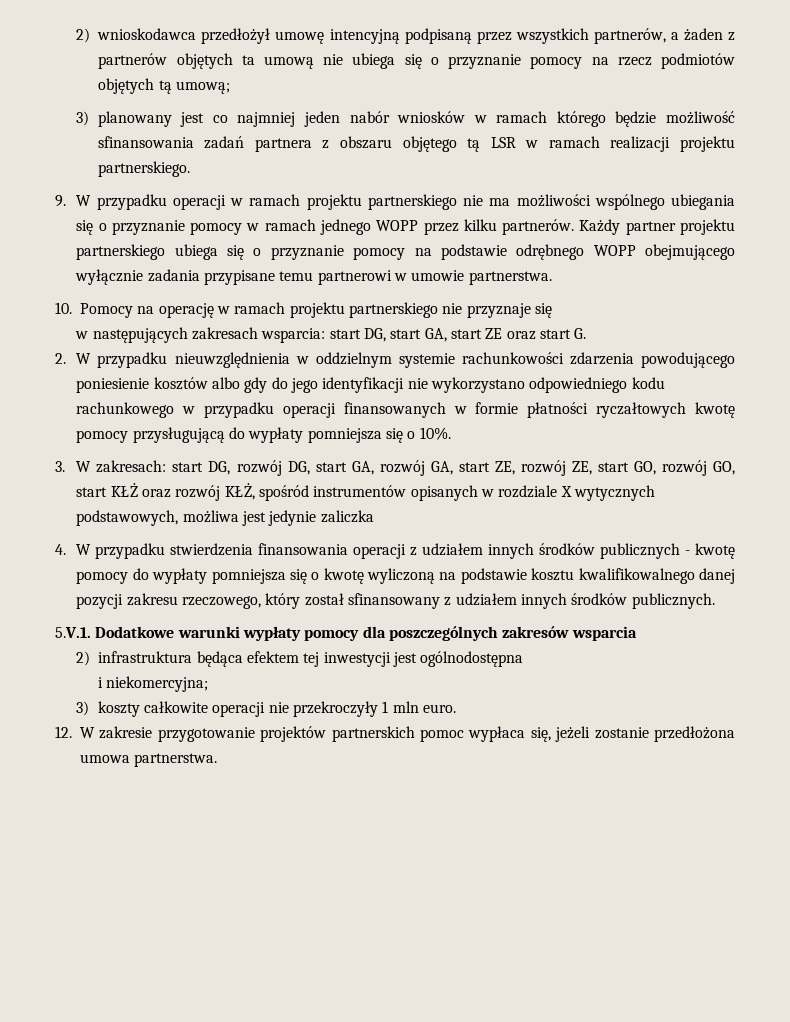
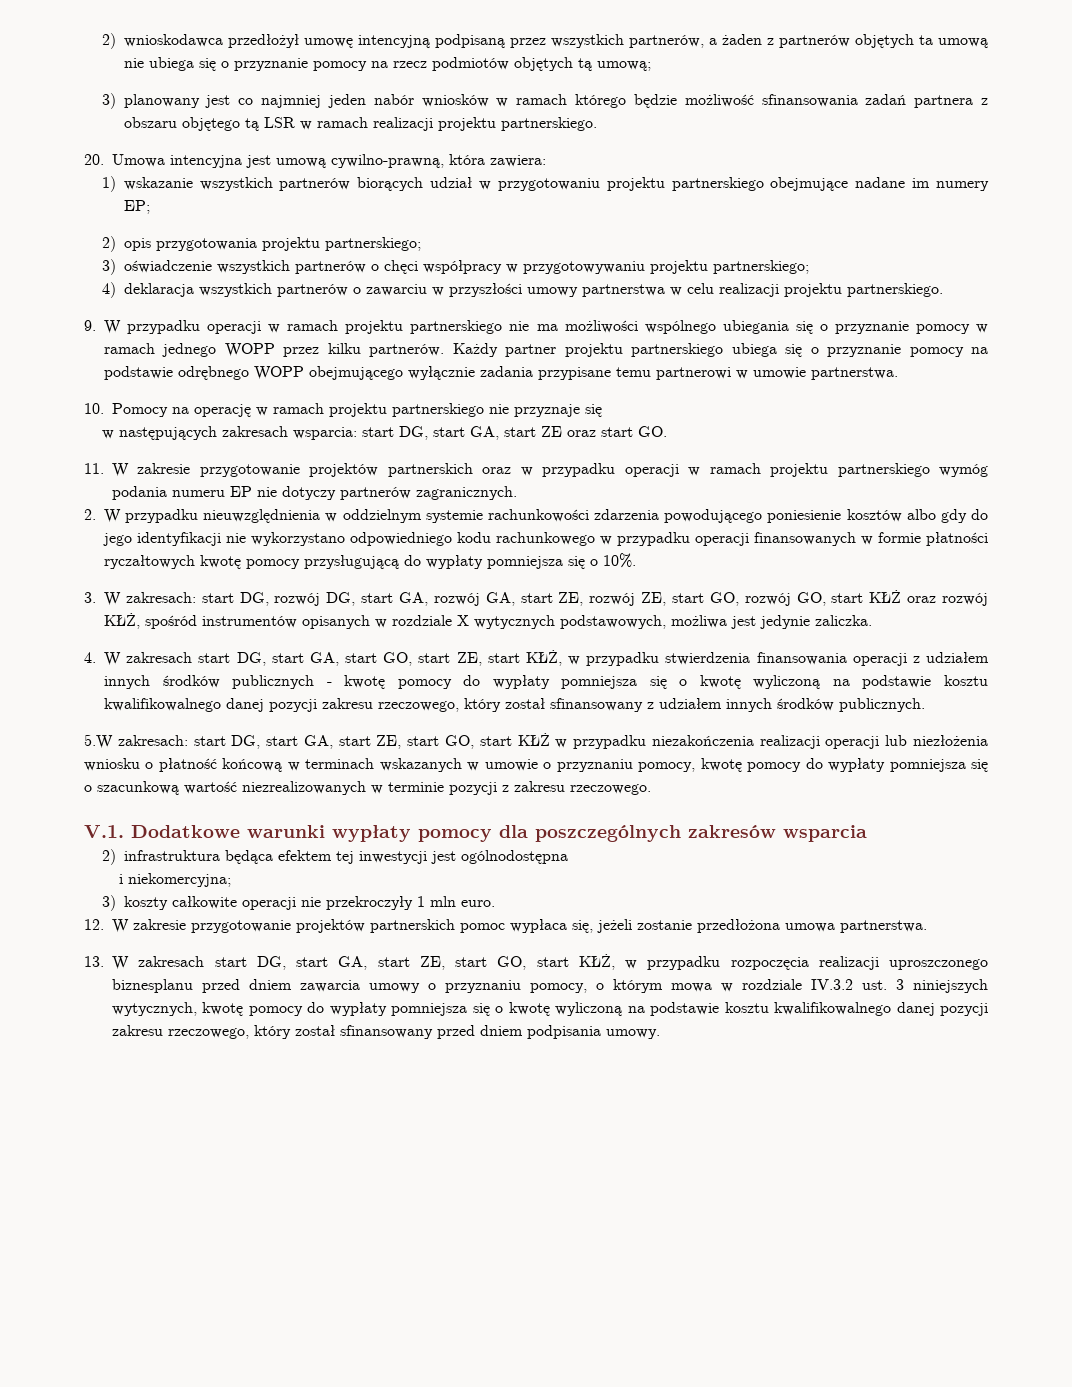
(190, 169) none -> [84,154,546,168] [101,176,989,192] [123,200,150,214] [101,236,421,252] [101,259,809,275] [101,282,943,298] // 20. Umowa intencyjna jest umową cywilno-prawną, która zawiera: // 1) wskazanie wszystkich partnerów biorących udział w przygotowaniu projektu partnerskiego obejmujące nadane im numery EP; // 2) opis przygotowania projektu partnerskiego; // 3) oświadczenie wszystkich partnerów o chęci współpracy w przygotowywaniu projektu partnerskiego; // 4) deklaracja wszystkich partnerów o zawarciu w przyszłości umowy partnerstwa w celu realizacji projektu partnerskiego.
[574,328,587,339] G. -> [637,426,667,437] [84,463,988,477] [112,486,517,500] GO. // 11. W zakresie przygotowanie projektów partnerskich oraz w przypadku operacji w ramach projektu partnerskiego wymóg podania numeru EP nie dotyczy partnerów zagranicznych.
[320,510,374,523] zaliczka -> [815,615,872,626] zaliczka.
(92, 549) none -> [126,650,580,666] zakresach start DG, start GA, start GO, start ZE, start KŁŻ, w
[55,627,91,638] 5.V.1. -> [84,733,989,749] [84,758,989,772] [84,781,651,795] [84,825,124,838] 5.W zakresach: start DG, start GA, start ZE, start GO, start KŁŻ w przypadku niezakończenia realizacji operacji lub niezłożenia wniosku o płatność końcową w terminach wskazanych w umowie o przyznaniu pomocy, kwotę pomocy do wypłaty pomniejsza się o szacunkową wartość niezrealizowanych w terminie pozycji z zakresu rzeczowego. // V.1.
(218, 760) none -> [84,954,988,970] [112,979,988,993] [112,1002,988,1016] [112,1025,660,1039] // 13. W zakresach start DG, start GA, start ZE, start GO, start KŁŻ, w przypadku rozpoczęcia realizacji uproszczonego biznesplanu przed dniem zawarcia umowy o przyznaniu pomocy, o którym mowa w rozdziale IV.3.2 ust. 3 niniejszych wytycznych, kwotę pomocy do wypłaty pomniejsza się o kwotę wyliczoną na podstawie kosztu kwalifikowalnego danej pozycji zakresu rzeczowego, który został sfinansowany przed dniem podpisania umowy.

